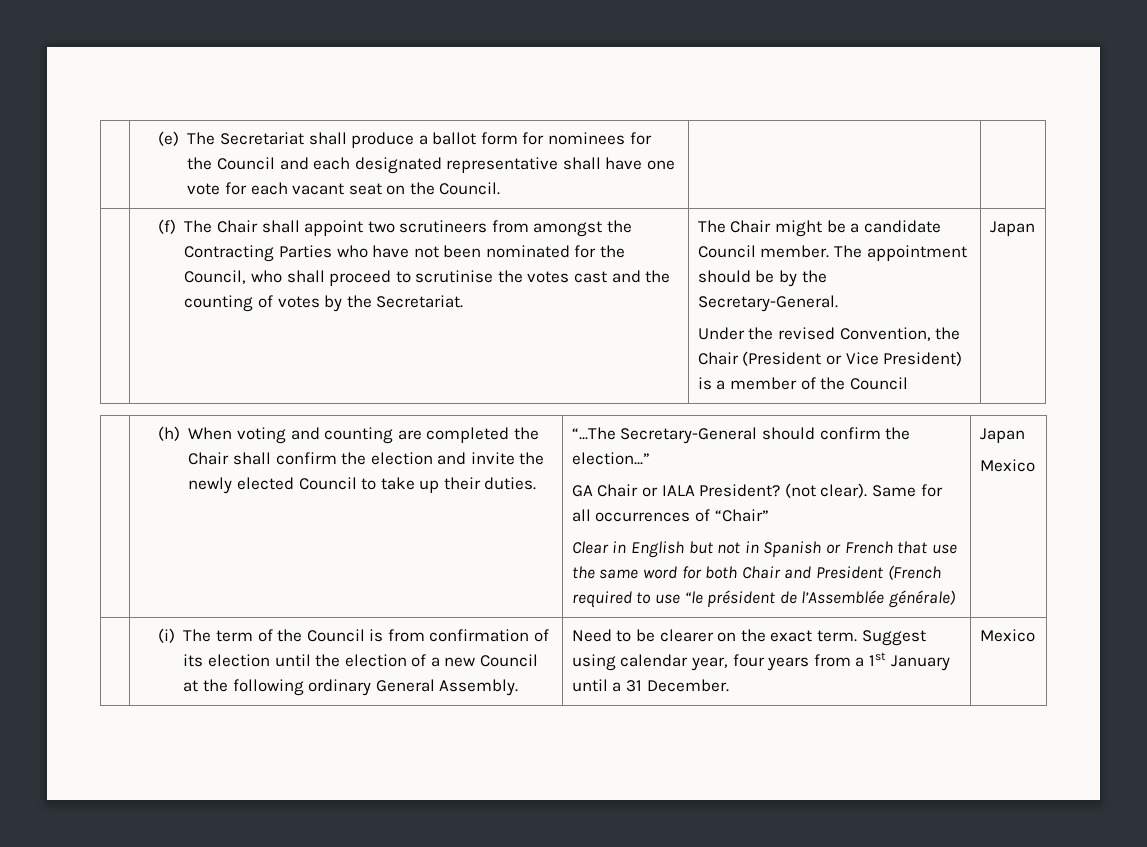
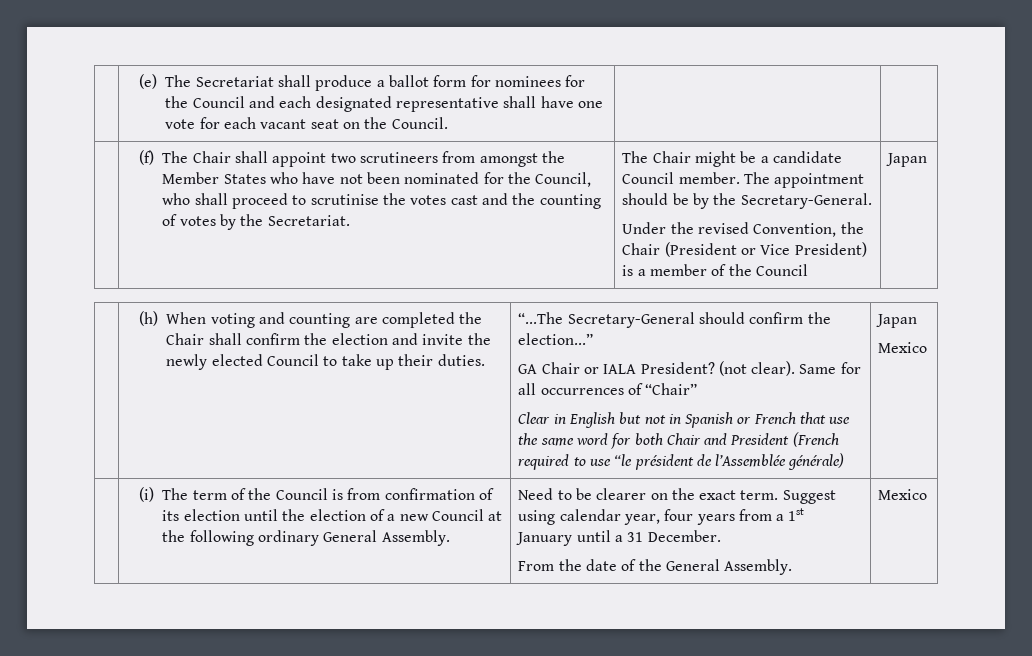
[184,245,332,262] Contracting Parties -> [162,172,266,184] Member States
(729, 685) none -> [518,559,793,575] // From the date of the General Assembly.

